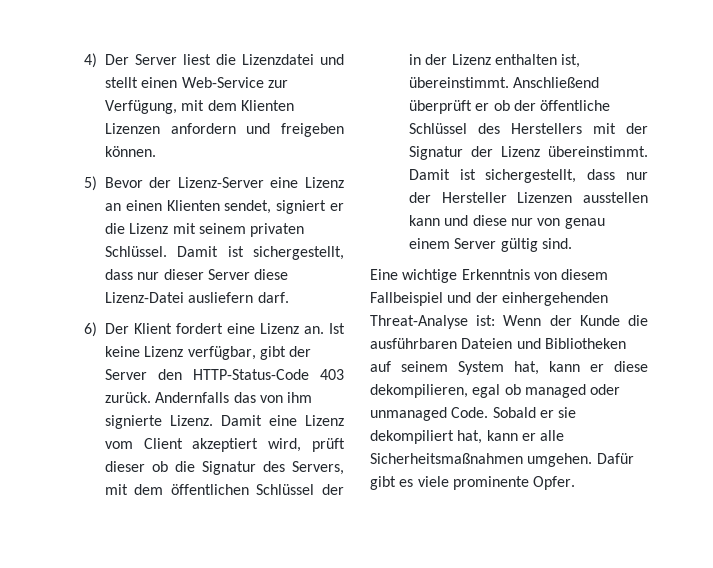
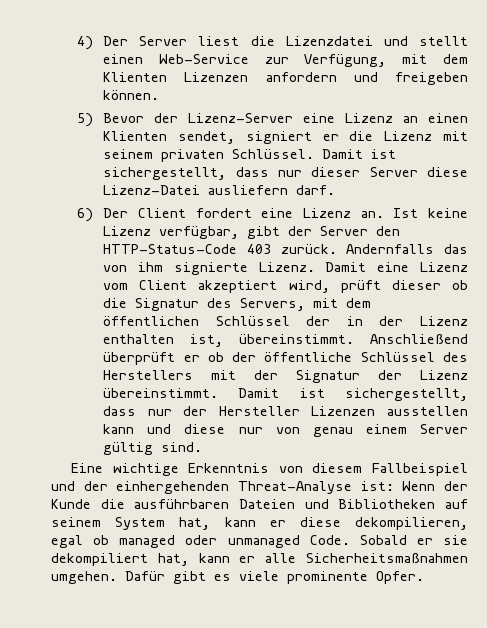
[133,323,172,334] Klient -> [137,208,186,218] Client

